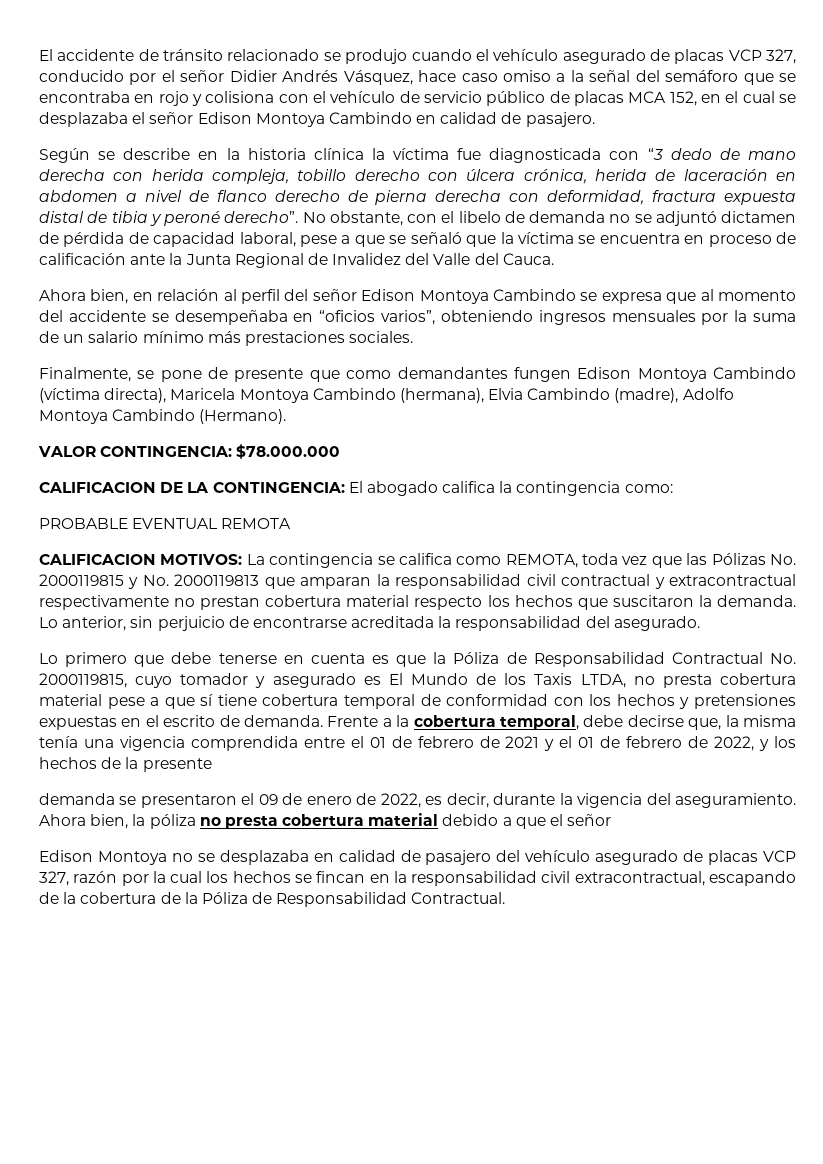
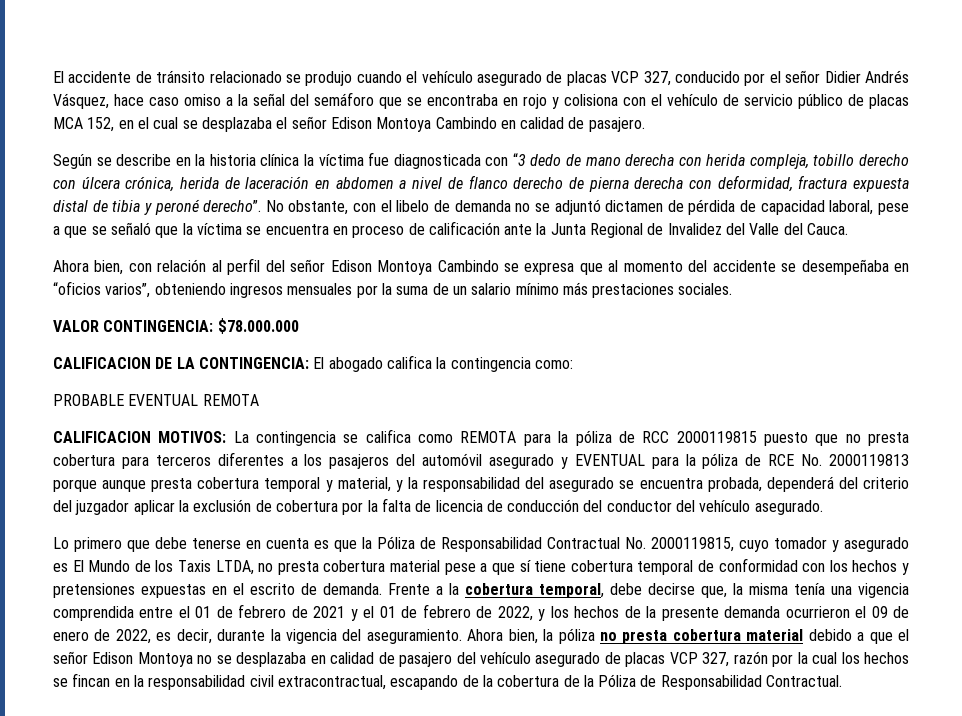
[132,292,153,301] en -> [128,263,152,272] con
[39,367,796,382] [39,388,734,403] [39,409,287,424] // Finalmente, se pone de presente que como demandantes fungen Edison Montoya Cambindo (víctima directa), Maricela Montoya Cambindo (hermana), Elvia Cambindo (madre), Adolfo Montoya Cambindo (Hermano). -> (733, 289) none
[505,553,796,568] [39,574,797,589] [39,595,796,610] [39,616,610,631] REMOTA, toda vez que las Pólizas No. 2000119815 y No. 2000119813 que amparan la responsabilidad civil contractual y extracontractual respectivamente no prestan cobertura material respecto los hechos que suscitaron la demanda. Lo anterior, sin perjuicio de encontrarse acreditada la responsabilidad del -> [460,430,910,446] [53,452,910,469] [53,476,910,492] [53,498,751,515] REMOTA para la póliza de RCC 2000119815 puesto que no presta cobertura para terceros diferentes a los pasajeros del automóvil asegurado y EVENTUAL para la póliza de RCE No. 2000119813 porque aunque presta cobertura temporal y material, y la responsabilidad del asegurado se encuentra probada, dependerá del criterio del juzgador aplicar la exclusión de cobertura por la falta de licencia de conducción del conductor del vehículo
[39,793,237,808] // demanda se presentaron -> [724,606,850,618] demanda ocurrieron
(612, 820) // -> (88, 657) none

